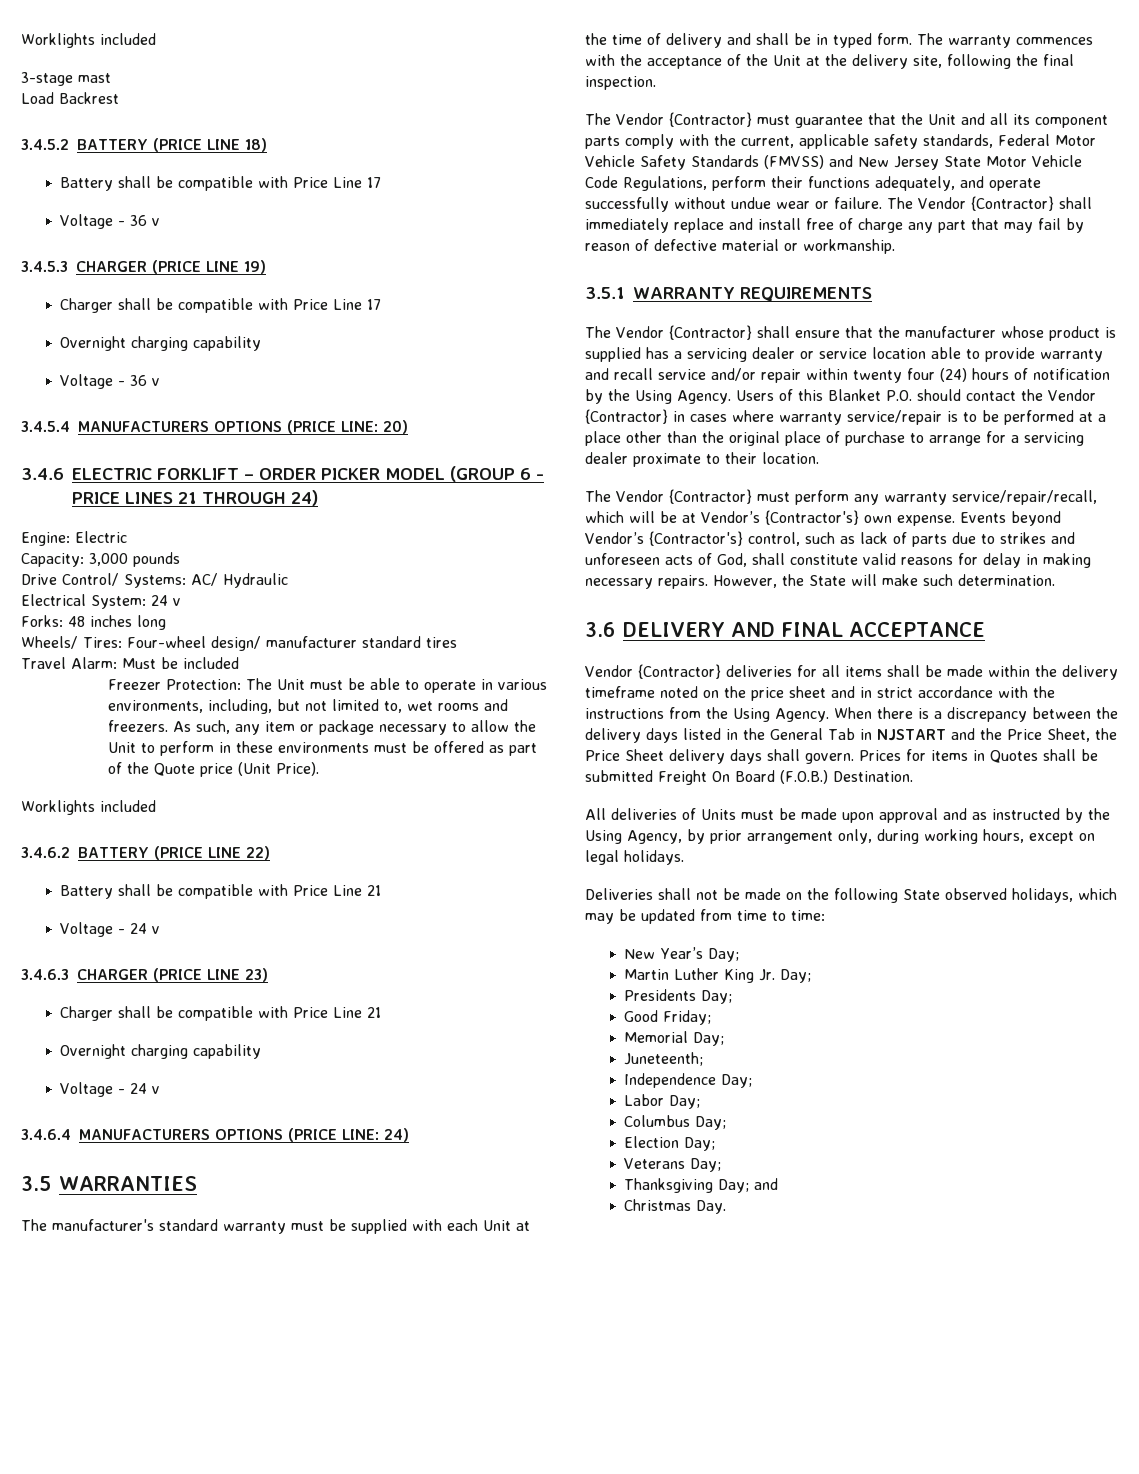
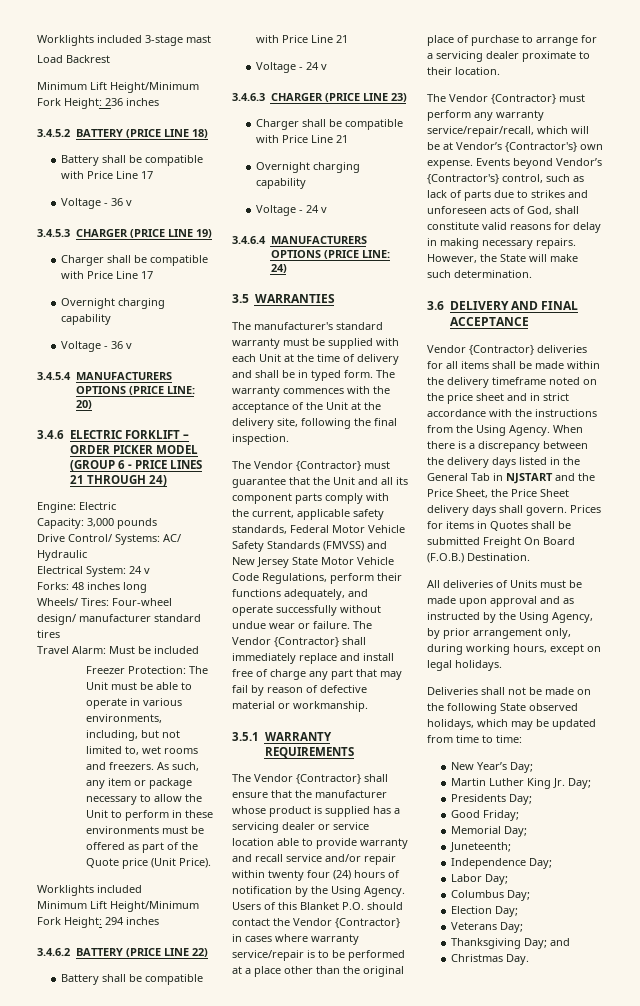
[21,33,156,48] Worklights included // -> [37,35,142,46] Worklights included
(119, 98) none -> [37,82,199,93] [37,98,159,109] // Minimum Lift Height/Minimum Fork Height: 236 inches
(156, 806) none -> [37,901,199,912] [37,917,159,928] // Minimum Lift Height/Minimum Fork Height: 294 inches

